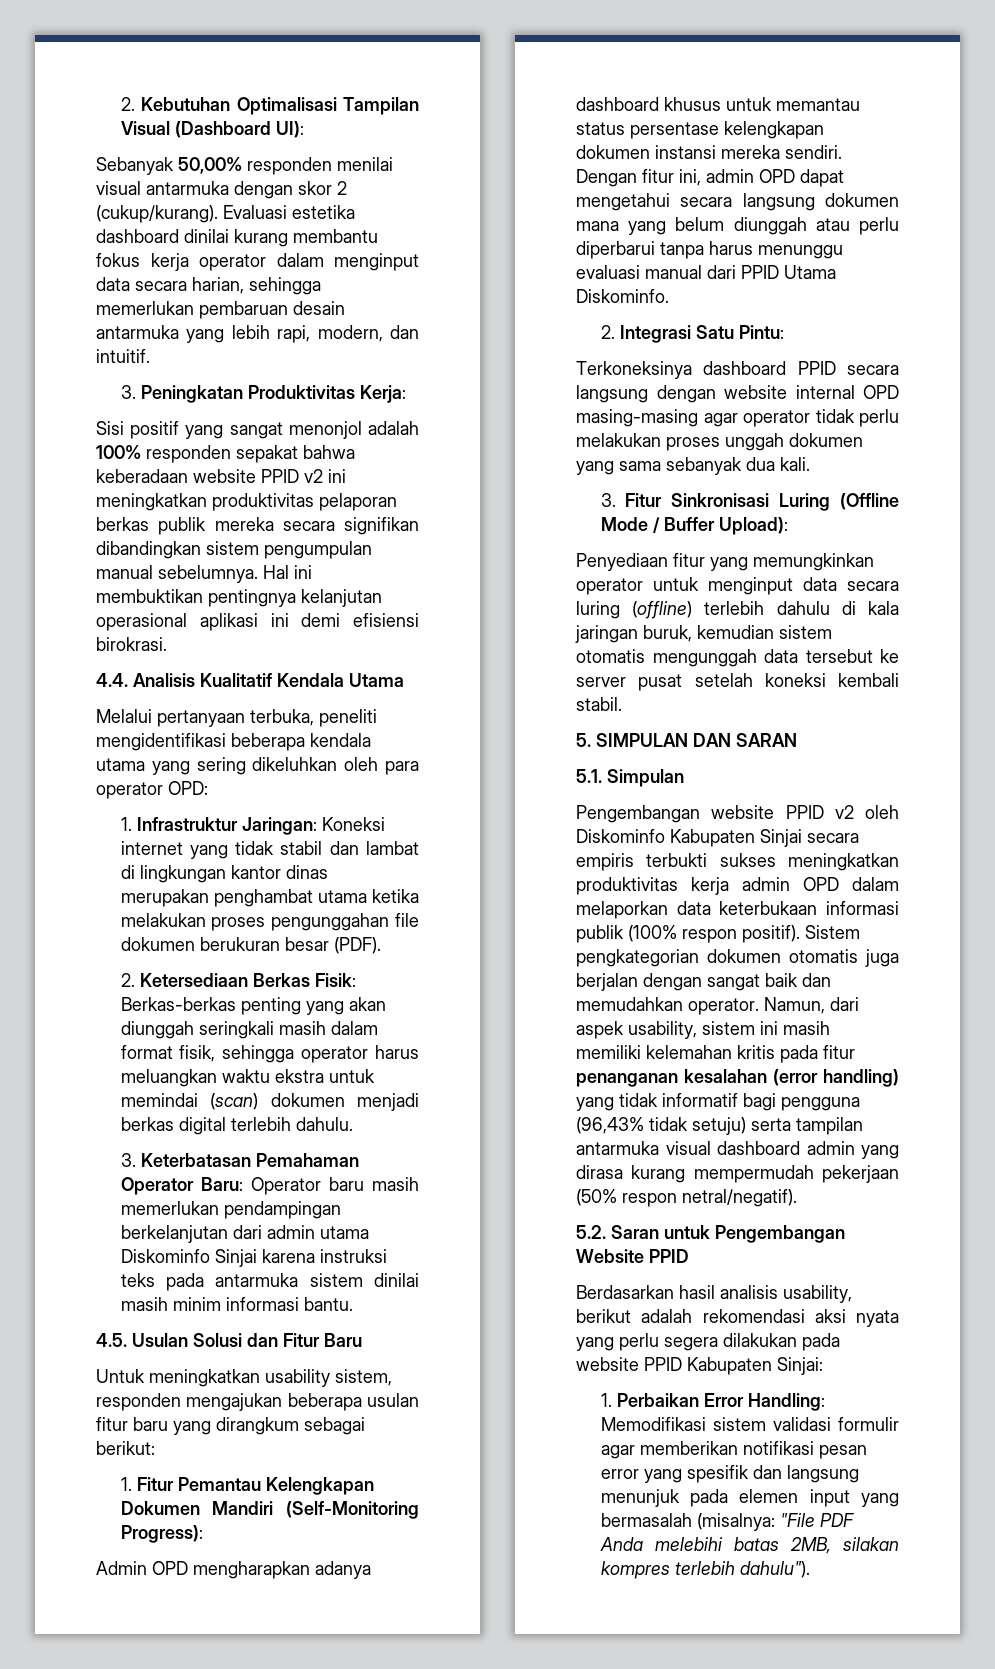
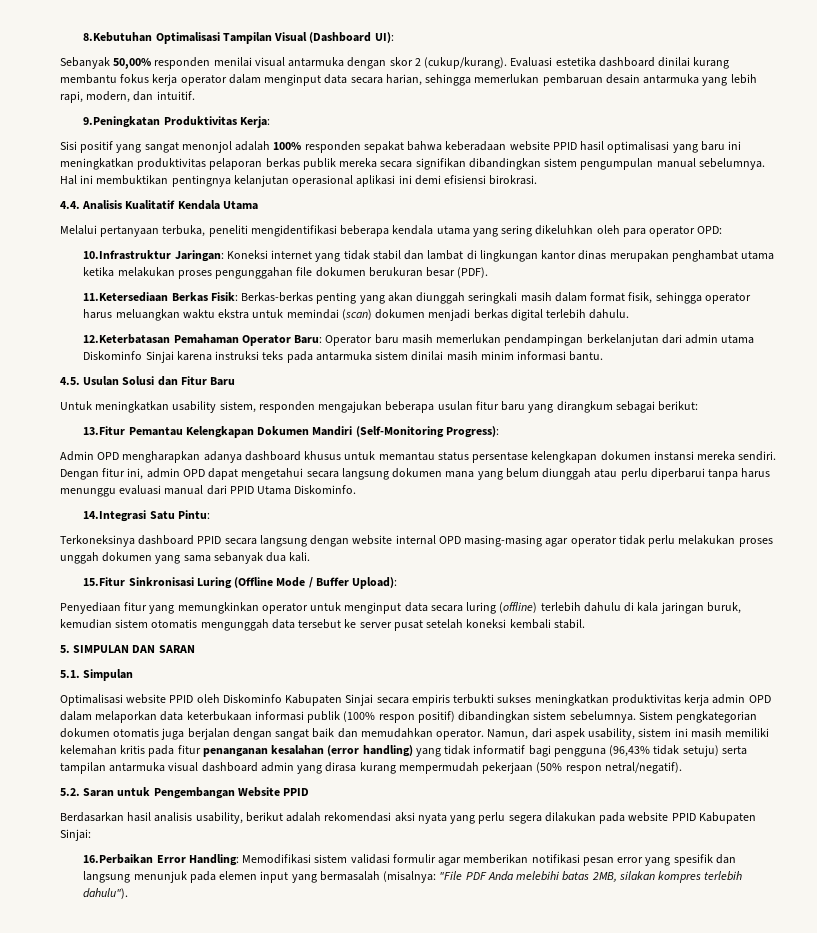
[120,97,231,111] 2. Kebutuhan -> [83,32,153,42] 8.Kebutuhan
[120,385,243,403] 3. Peningkatan -> [83,116,161,128] 9.Peningkatan
[304,469,323,483] v2 -> [580,141,725,153] hasil optimalisasi yang baru
[120,817,238,831] 1. Infrastruktur -> [83,250,172,260] 10.Infrastruktur
[120,973,248,987] 2. Ketersediaan -> [83,292,169,302] 11.Ketersediaan
[120,1153,251,1167] 3. Keterbatasan -> [83,334,171,344] 12.Keterbatasan
[120,1477,174,1491] 1. Fitur -> [83,426,126,435] 13.Fitur
[600,325,691,343] 2. Integrasi -> [83,510,147,522] 14.Integrasi
[600,493,663,507] 3. Fitur -> [83,577,126,586] 15.Fitur
[576,805,854,823] Pengembangan website PPID v2 -> [60,694,194,706] Optimalisasi website PPID
[742,925,800,943] positif). -> [417,711,636,723] positif) dibandingkan sistem sebelumnya.
[600,1393,699,1407] 1. Perbaikan -> [83,854,154,864] 16.Perbaikan

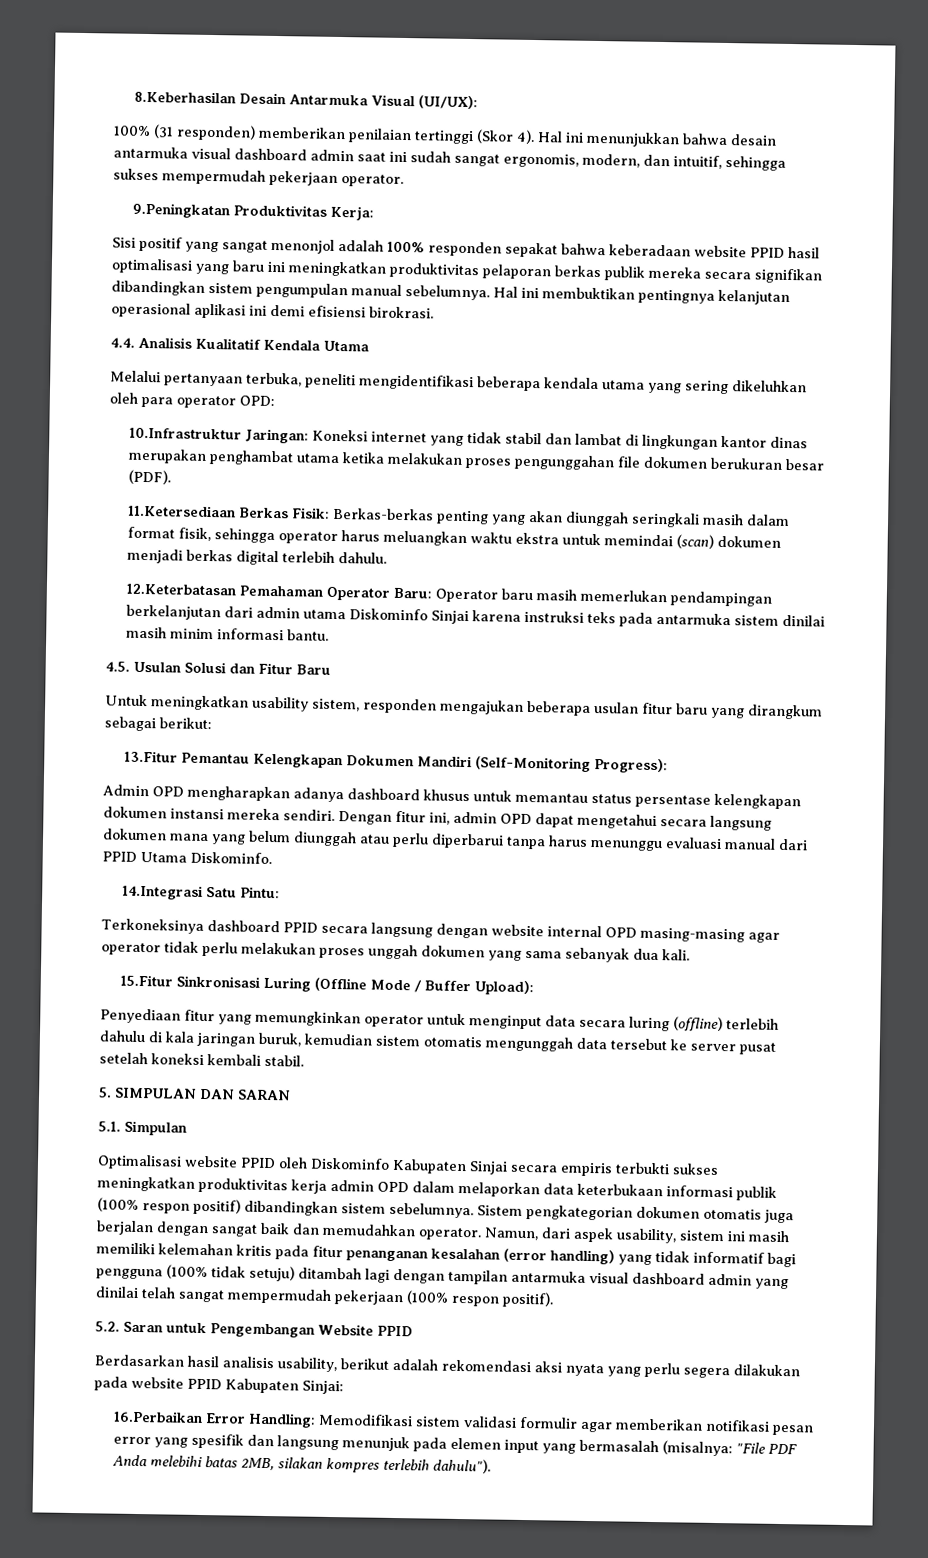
[83,32,394,44] [60,57,730,69] [60,74,757,86] [60,91,195,103] 8.Kebutuhan Optimalisasi Tampilan Visual (Dashboard UI): // Sebanyak 50,00% responden menilai visual antarmuka dengan skor 2 (cukup/kurang). Evaluasi estetika dashboard dinilai kurang membantu fokus kerja operator dalam menginput data secara harian, sehingga memerlukan pembaruan desain antarmuka yang lebih rapi, modern, dan intuitif. -> [134,90,479,110] [113,124,777,148] [113,146,786,171] [113,168,404,187] 8.Keberhasilan Desain Antarmuka Visual (UI/UX): // 100% (31 responden) memberikan penilaian tertinggi (Skor 4). Hal ini menunjukkan bahwa desain antarmuka visual dashboard admin saat ini sudah sangat ergonomis, modern, dan intuitif, sehingga sukses mempermudah pekerjaan operator.
[609,745,651,757] (96,43% -> [166,1264,208,1280] (100%
[721,746,747,755] serta -> [298,1267,445,1284] ditambah lagi dengan
[325,762,682,774] dirasa kurang mempermudah pekerjaan (50% respon netral/negatif). -> [95,1286,554,1308] dinilai telah sangat mempermudah pekerjaan (100% respon positif).

